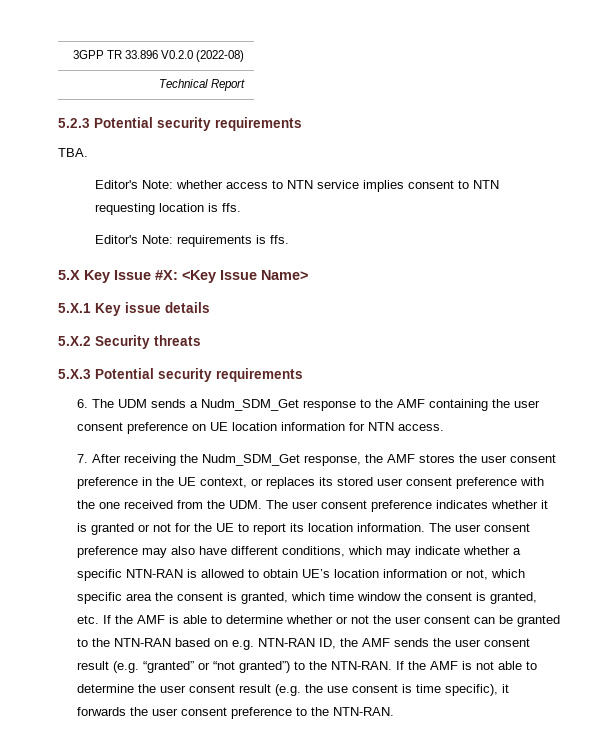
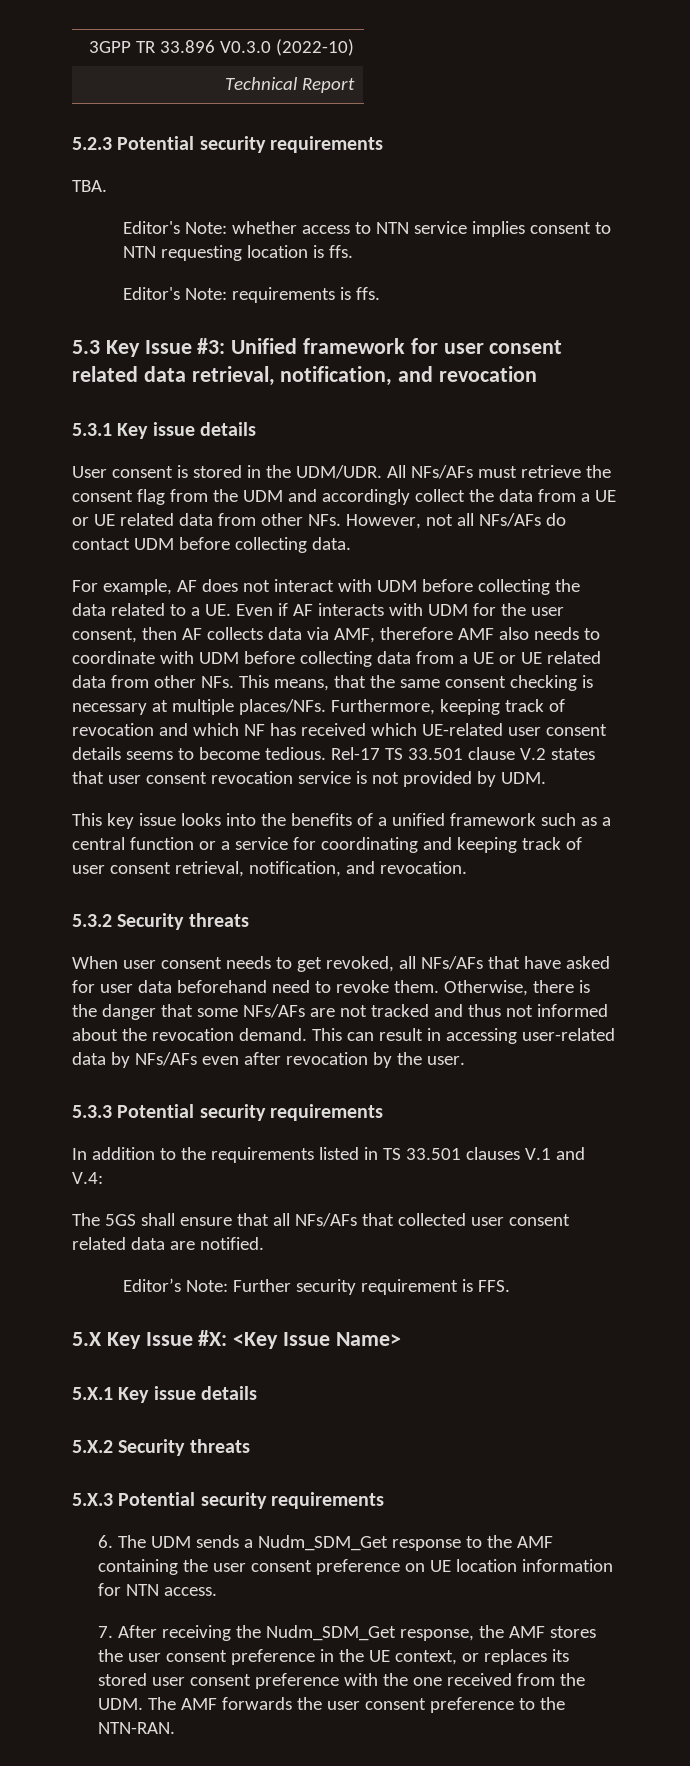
[161,50,245,62] V0.2.0 (2022-08) -> [220,39,355,56] V0.3.0 (2022-10)
(290, 239) none -> [72,338,563,357] [72,366,538,386] [72,422,257,439] [72,465,611,479] [72,489,616,505] [72,513,566,529] [72,537,351,553] [72,579,580,595] [72,603,564,616] [72,627,600,643] [72,651,601,667] [72,675,593,691] [72,699,565,715] [72,723,607,736] [72,747,595,760] [72,771,546,787] [72,813,611,829] [72,837,582,853] [72,861,467,877] [72,913,249,930] [72,956,610,972] [72,980,590,996] [72,1004,608,1020] [72,1028,615,1044] [72,1052,465,1068] [72,1104,384,1121] [72,1147,585,1163] [72,1172,103,1184] [72,1213,570,1227] [72,1237,264,1250] [123,1278,511,1295] // 5.3 Key Issue #3: Unified framework for user consent related data retrieval, notification, and revocation // 5.3.1 Key issue details // User consent is stored in the UDM/UDR. All NFs/AFs must retrieve the consent flag from the UDM and accordingly collect the data from a UE or UE related data from other NFs. However, not all NFs/AFs do contact UDM before collecting data. // For example, AF does not interact with UDM before collecting the data related to a UE. Even if AF interacts with UDM for the user consent, then AF collects data via AMF, therefore AMF also needs to coordinate with UDM before collecting data from a UE or UE related data from other NFs. This means, that the same consent checking is necessary at multiple places/NFs. Furthermore, keeping track of revocation and which NF has received which UE-related user consent details seems to become tedious. Rel-17 TS 33.501 clause V.2 states that user consent revocation service is not provided by UDM. // This key issue looks into the benefits of a unified framework such as a central function or a service for coordinating and keeping track of user consent retrieval, notification, and revocation. // 5.3.2 Security threats // When user consent needs to get revoked, all NFs/AFs that have asked for user data beforehand need to revoke them. Otherwise, there is the danger that some NFs/AFs are not tracked and thus not informed about the revocation demand. This can result in accessing user-related data by NFs/AFs even after revocation by the user. // 5.3.3 Potential security requirements // In addition to the requirements listed in TS 33.501 clauses V.1 and V.4: // The 5GS shall ensure that all NFs/AFs that collected user consent related data are notified. // Editor’s Note: Further security requirement is FFS.
[291,500,548,512] [76,523,530,535] [76,546,521,558] [76,569,525,581] [76,592,537,604] [76,615,560,627] [76,638,530,650] [76,661,537,673] [76,684,509,696] user consent preference indicates whether it is granted or not for the UE to report its location information. The user consent preference may also have different conditions, which may indicate whether a specific NTN-RAN is allowed to obtain UE’s location information or not, which specific area the consent is granted, which time window the consent is granted, etc. If the AMF is able to determine whether or not the user consent can be granted to the NTN-RAN based on e.g. NTN-RAN ID, the AMF sends the user consent result (e.g. “granted” or “not granted”) to the NTN-RAN. If the AMF is not able to determine the user consent result (e.g. the use consent is time specific), it -> [180,1698,217,1710] AMF

